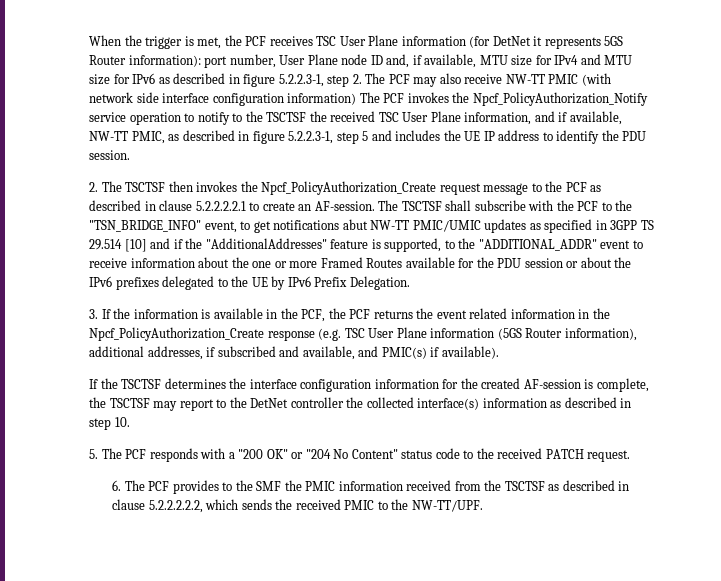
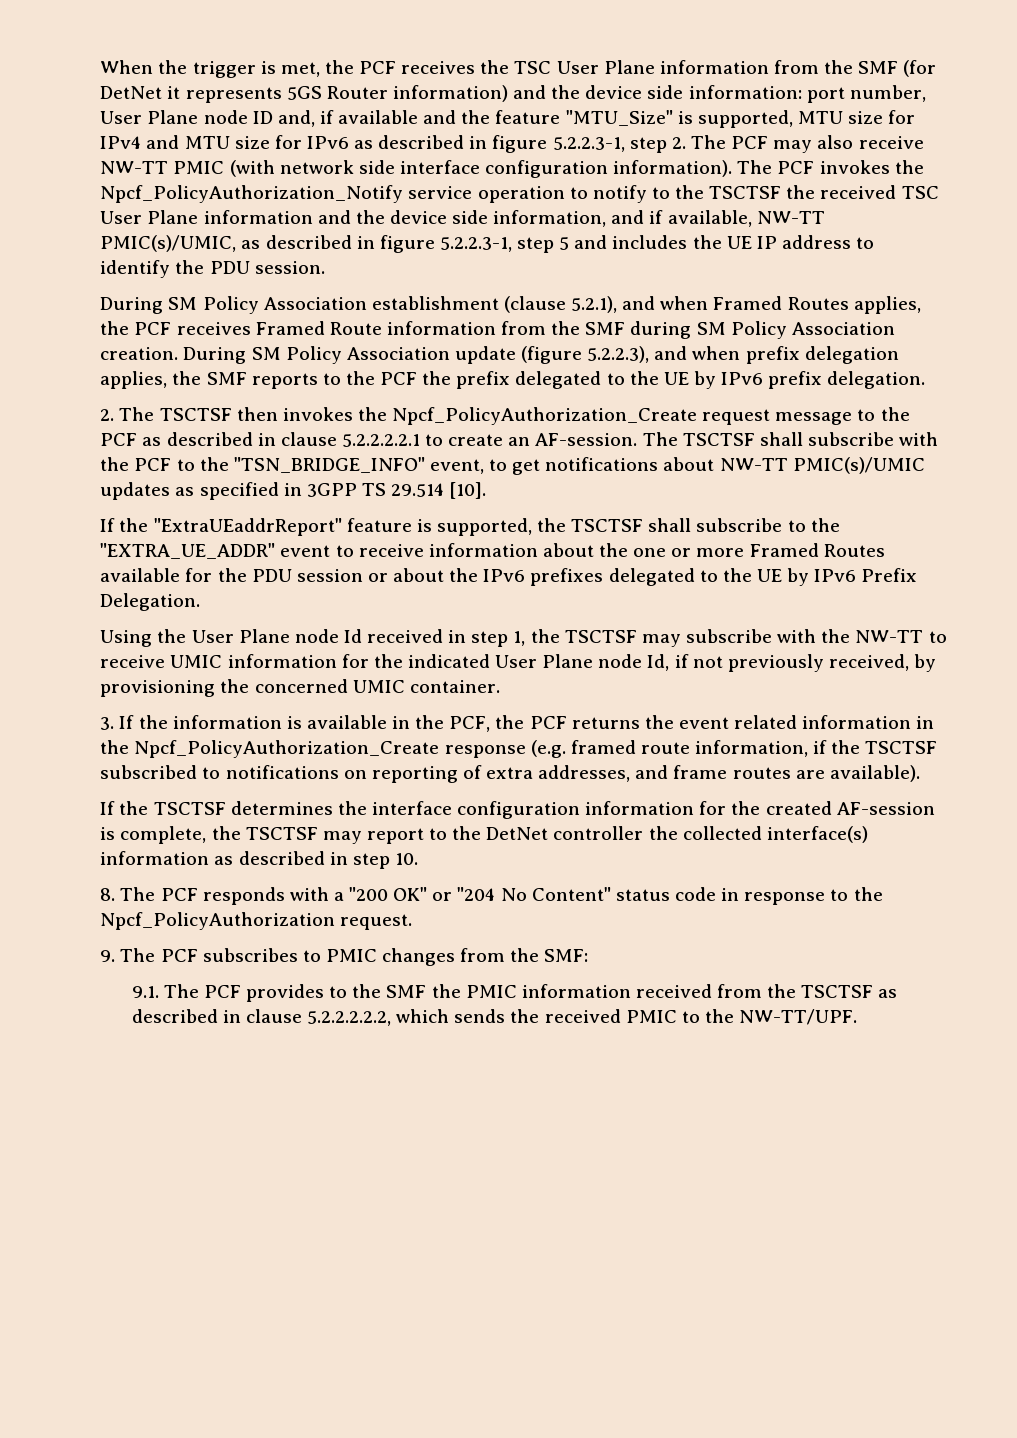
[316,35,466,46] TSC User Plane information -> [480,60,899,74] the TSC User Plane information from the SMF
[128,55,201,67] information): -> [392,85,802,102] information) and the device side information:
[424,54,477,68] available, -> [338,110,793,128] available and the feature "MTU_Size" is supported,
[287,93,357,105] information) -> [613,160,733,177] information).
(461, 116) none -> [203,210,489,224] information and the device side
[131,131,165,144] PMIC, -> [100,235,237,252] PMIC(s)/UMIC,
(131, 155) none -> [100,296,921,314] [100,321,895,339] [100,346,899,364] [100,371,926,389] // During SM Policy Association establishment (clause 5.2.1), and when Framed Routes applies, the PCF receives Framed Route information from the SMF during SM Policy Association creation. During SM Policy Association update (figure 5.2.2.3), and when prefix delegation applies, the SMF reports to the PCF the prefix delegated to the UE by IPv6 prefix delegation.
[342,219,481,232] abut NW-TT PMIC/UMIC -> [663,457,925,474] about NW-TT PMIC(s)/UMIC
[124,238,597,252] [10] and if the "AdditionalAddresses" feature is supported, to the "ADDITIONAL_ADDR" -> [449,482,487,499] [100,518,840,536] [100,543,276,559] [10]. // If the "ExtraUEaddrReport" feature is supported, the TSCTSF shall subscribe to the "EXTRA_UE_ADDR"
(410, 283) none -> [100,629,947,647] [100,654,937,672] [100,679,500,697] // Using the User Plane node Id received in step 1, the TSCTSF may subscribe with the NW-TT to receive UMIC information for the indicated User Plane node Id, if not previously received, by provisioning the concerned UMIC container.
[344,327,637,341] [89,346,440,360] TSC User Plane information (5GS Router information), additional addresses, if subscribed and available, and PMIC(s) if -> [570,740,938,757] [100,765,825,783] framed route information, if the TSCTSF subscribed to notifications on reporting of extra addresses, and frame routes are
[89,449,99,459] 5. -> [100,888,116,901] 8.
[463,448,631,462] [112,480,122,491] to the received PATCH request. // 6. -> [721,887,883,905] [100,912,413,930] [100,948,589,966] [131,986,159,998] in response to the Npcf_PolicyAuthorization request. // 9. The PCF subscribes to PMIC changes from the SMF: // 9.1.

